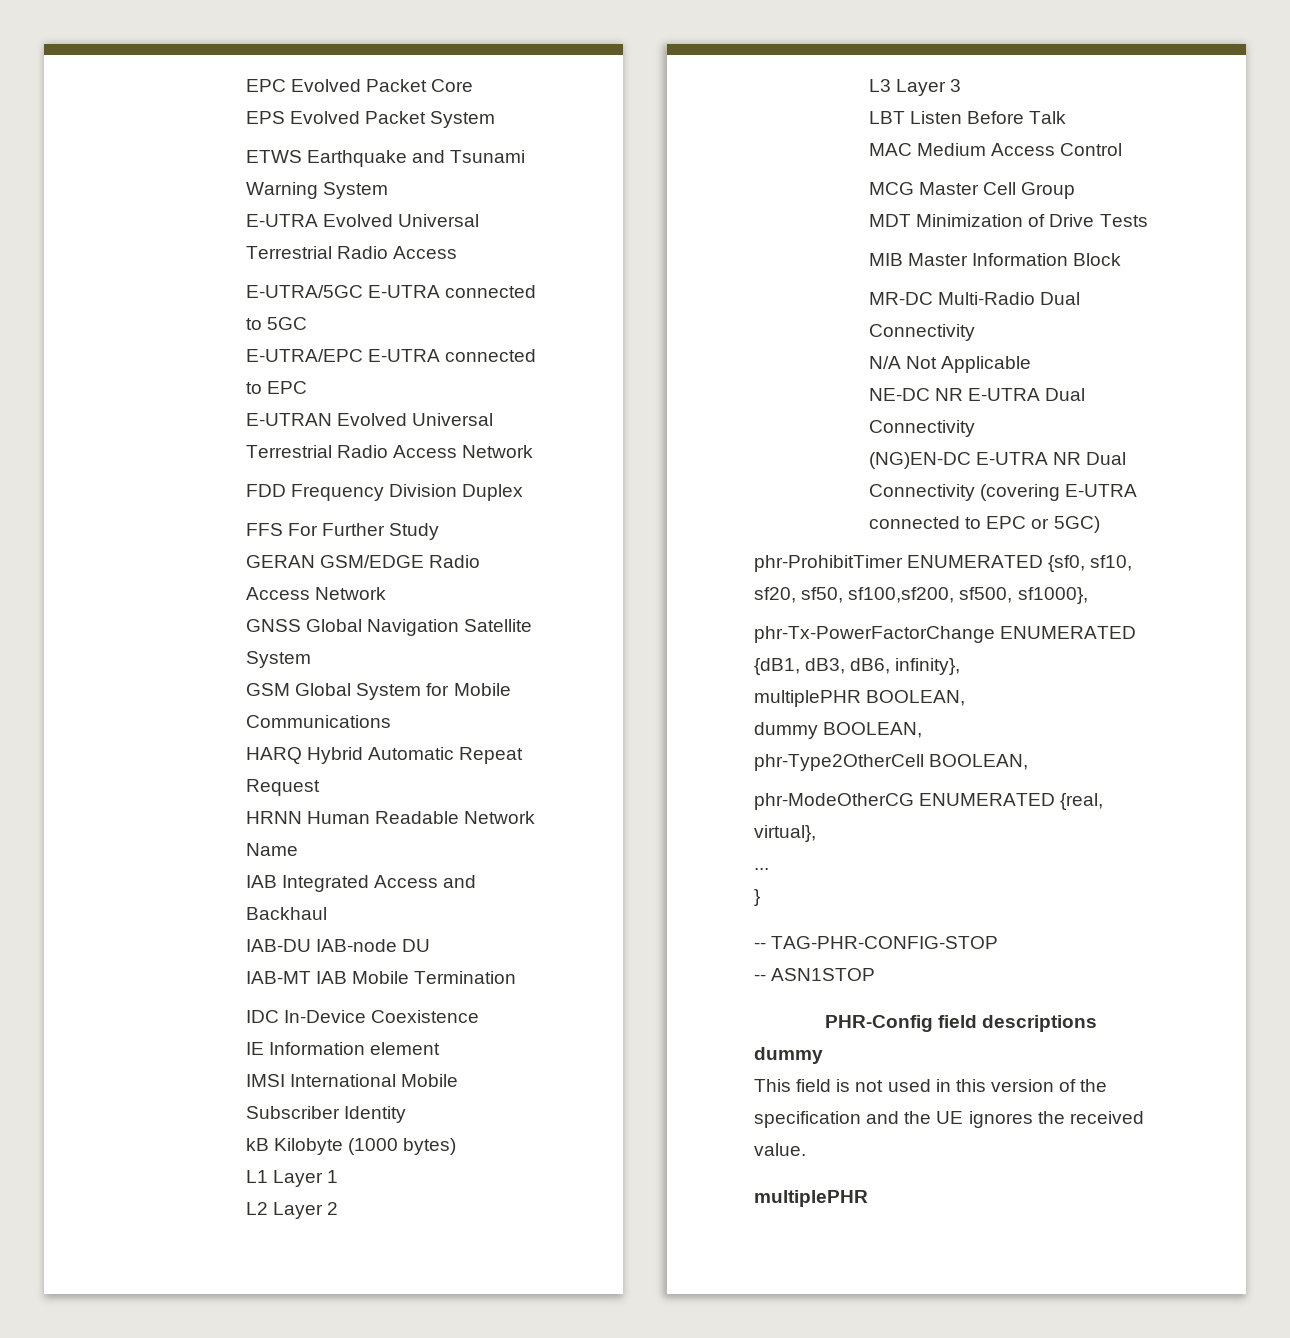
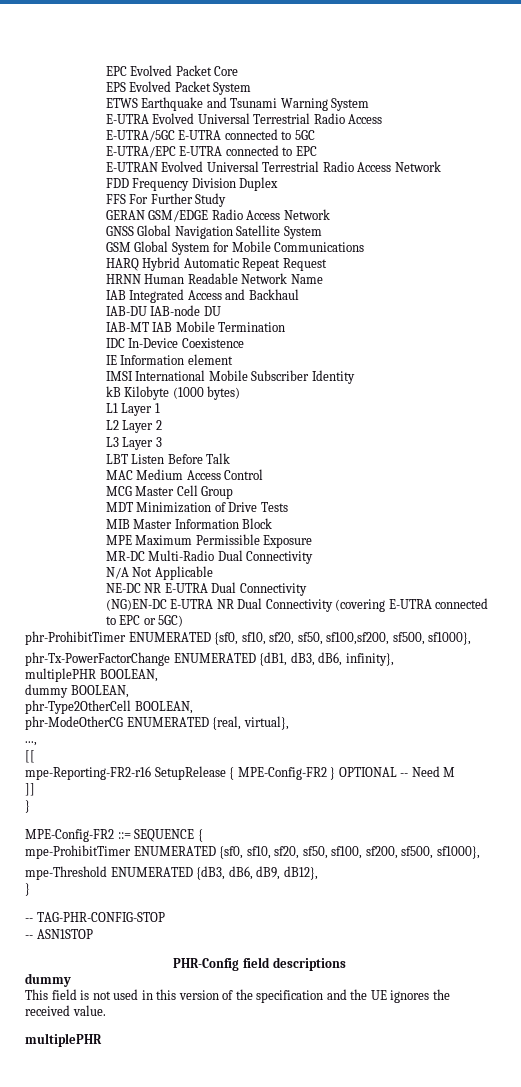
(1122, 259) none -> [105,534,313,548] // MPE Maximum Permissible Exposure
[754,868,769,870] ... -> [25,741,37,746] [25,750,35,763] [25,766,456,780] [25,783,35,796] [25,800,30,813] [25,829,203,842] [25,845,480,859] [25,866,318,880] ..., // [[ // mpe-Reporting-FR2-r16 SetupRelease { MPE-Config-FR2 } OPTIONAL -- Need M // ]] // } // MPE-Config-FR2 ::= SEQUENCE { // mpe-ProhibitTimer ENUMERATED {sf0, sf10, sf20, sf50, sf100, sf200, sf500, sf1000}, // mpe-Threshold ENUMERATED {dB3, dB6, dB9, dB12},

